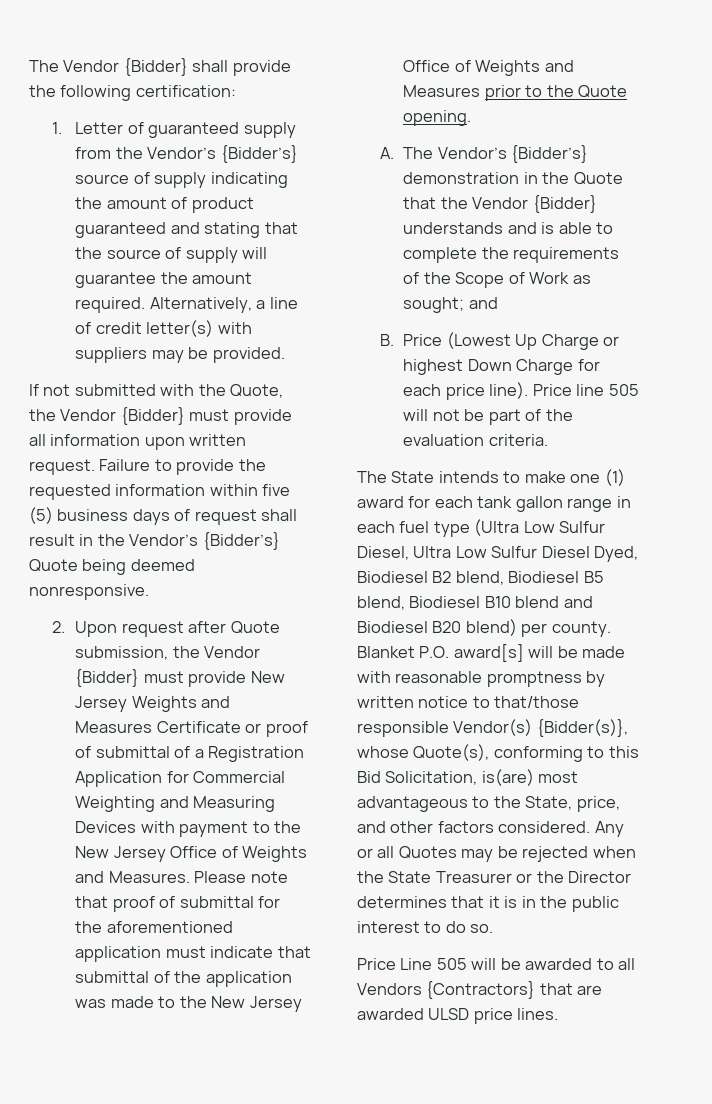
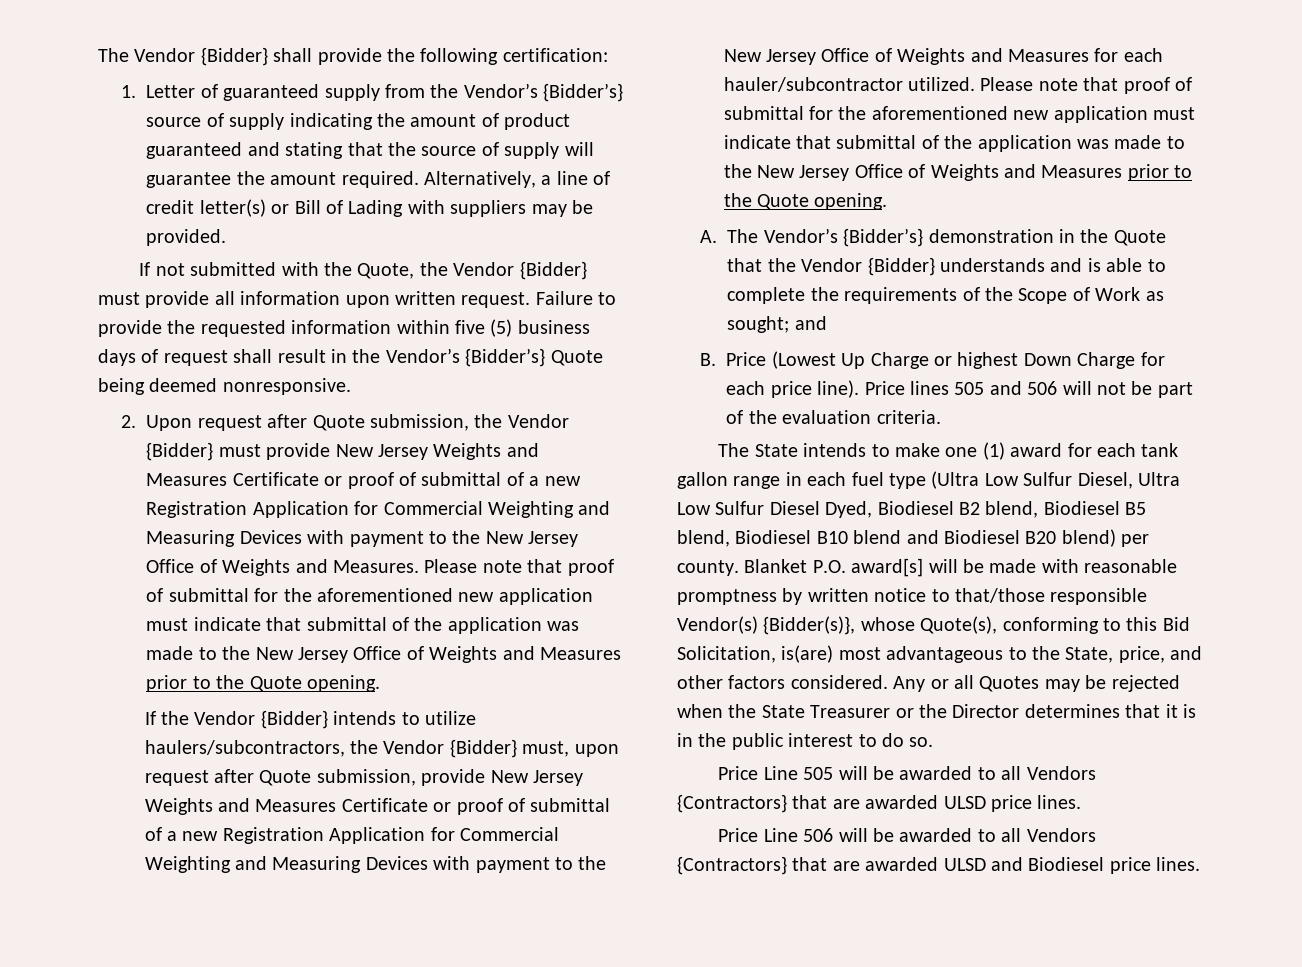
(214, 328) none -> [271,200,404,217] or Bill of Lading
(204, 753) none -> [544,476,581,486] new
(233, 927) none -> [458,588,593,605] [146,617,580,634] [146,646,621,663] [146,675,380,692] [144,710,477,729] [144,739,619,758] [144,769,584,786] [144,798,611,815] [144,827,560,844] [144,856,607,873] [723,48,1163,65] [723,77,1193,94] [723,106,1050,120] new application must indicate that submittal of the application was made to the New Jersey Office of Weights and Measures prior to the Quote opening. // If the Vendor {Bidder} intends to utilize haulers/subcontractors, the Vendor {Bidder} must, upon request after Quote submission, provide New Jersey Weights and Measures Certificate or proof of submittal of a new Registration Application for Commercial Weighting and Measuring Devices with payment to the New Jersey Office of Weights and Measures for each hauler/subcontractor utilized. Please note that proof of submittal for the aforementioned new
[576,384,639,396] line 505 -> [909,381,1058,395] lines 505 and 506
(559, 1014) none -> [718,828,1096,842] [677,856,1201,875] // Price Line 506 will be awarded to all Vendors {Contractors} that are awarded ULSD and Biodiesel price lines.

